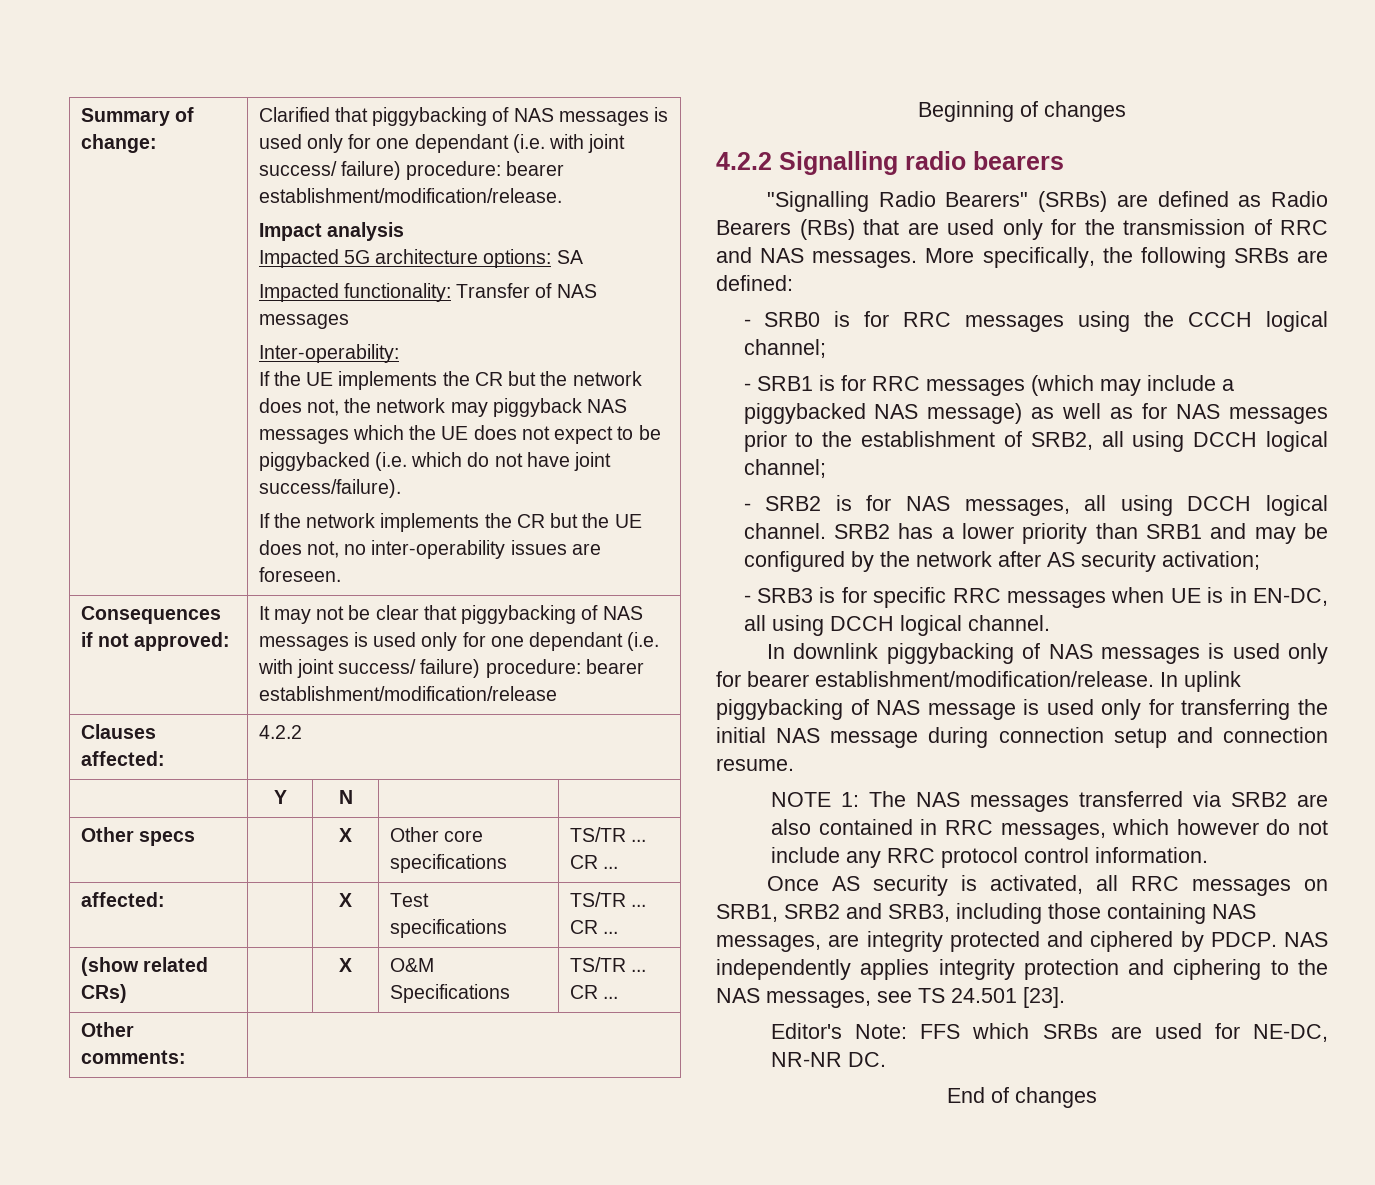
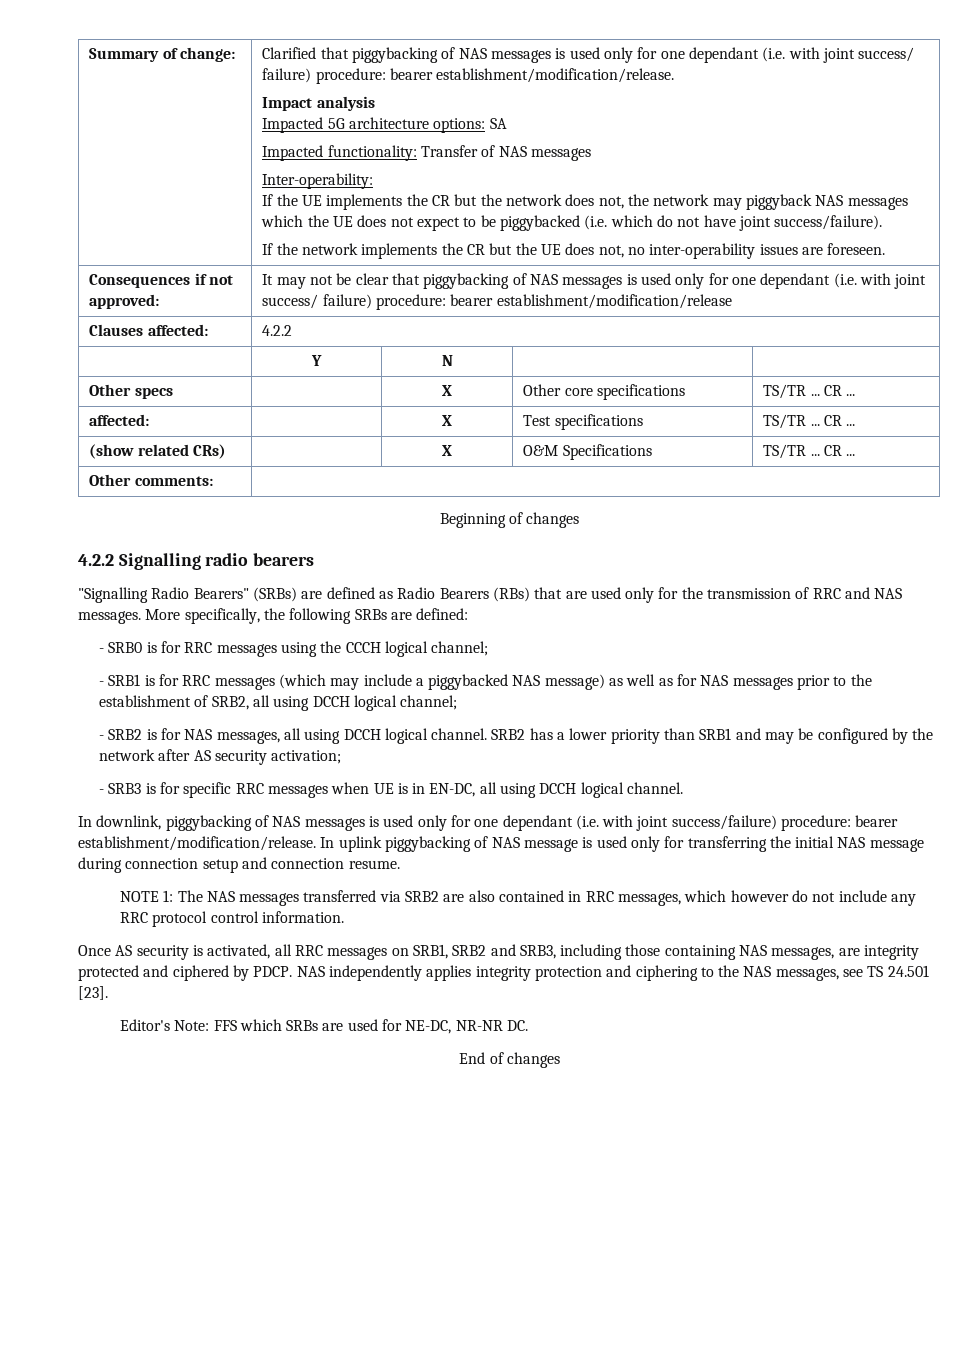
[793,643,1328,664] [716,671,741,687] downlink piggybacking of NAS messages is used only for -> [96,815,852,831] downlink, piggybacking of NAS messages is used only for one dependant (i.e. with joint success/failure) procedure:

